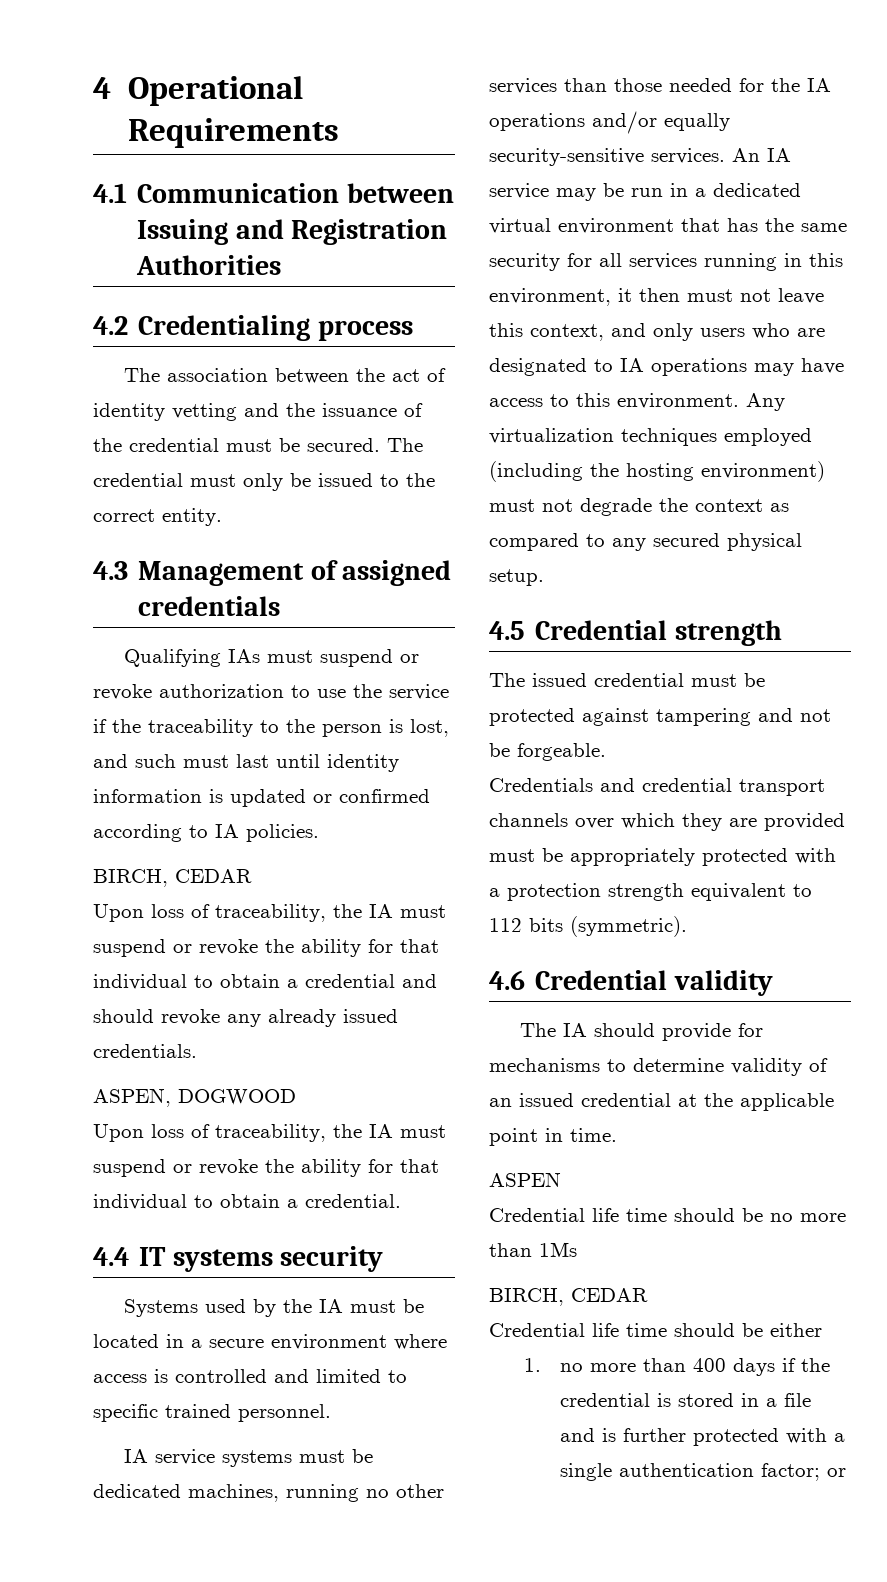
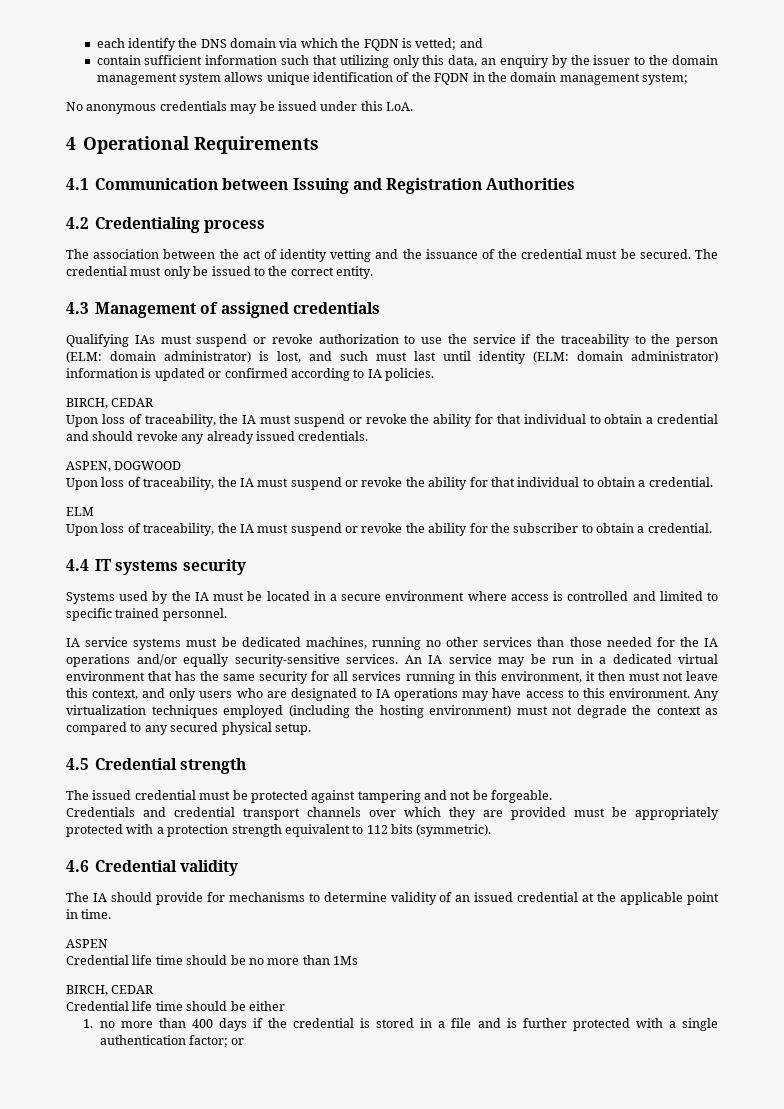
(93, 88) none -> [96,38,483,51] [96,55,719,68] [96,72,689,85] [66,101,413,114] each identify the DNS domain via which the FQDN is vetted; and // contain sufficient information such that utilizing only this data, an enquiry by the issuer to the domain management system allows unique identification of the FQDN in the domain management system; // No anonymous credentials may be issued under this LoA. //
(382, 730) none -> [66,351,251,363] (ELM: domain administrator)
(399, 763) none -> [533,351,718,363] (ELM: domain administrator)
(401, 1201) none -> [66,507,94,516] [66,523,712,536] // ELM // Upon loss of traceability, the IA must suspend or revoke the ability for the subscriber to obtain a credential.

